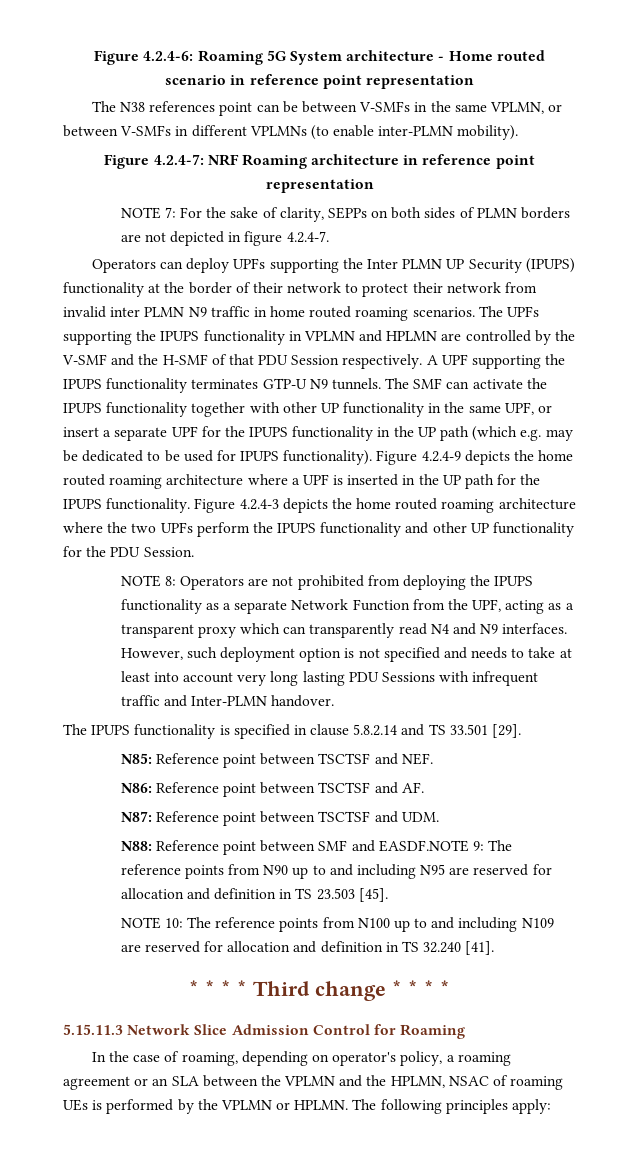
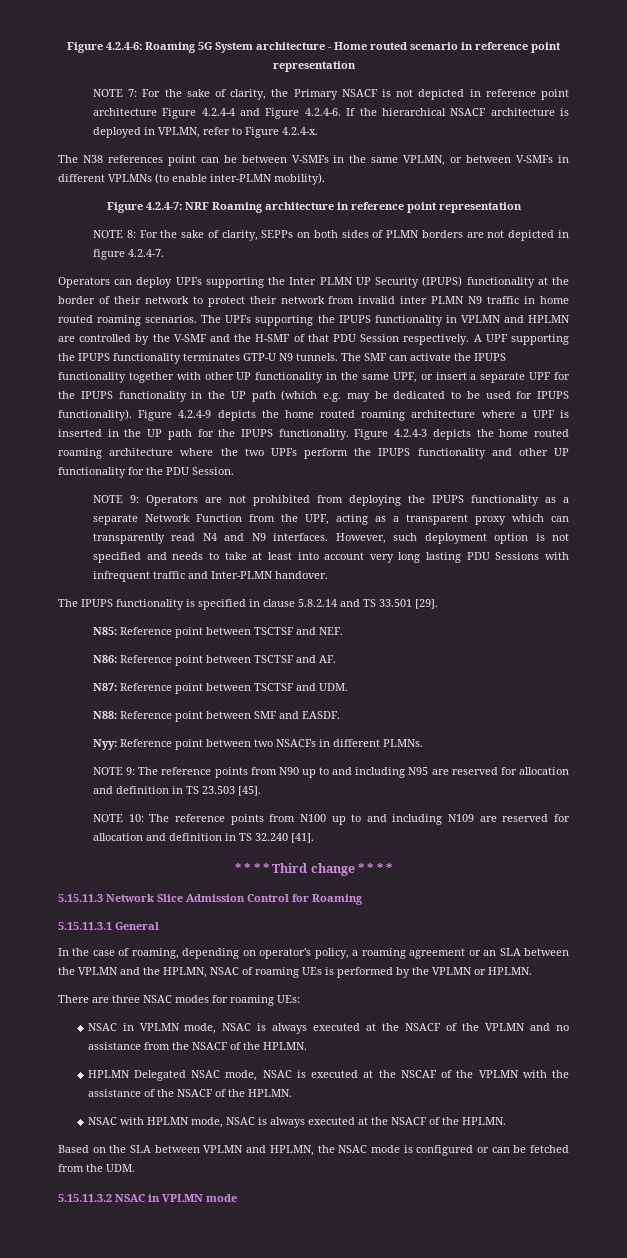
(474, 82) none -> [93,89,569,100] [93,108,570,119] [93,127,319,138] // NOTE 7: For the sake of clarity, the Primary NSACF is not depicted in reference point architecture Figure 4.2.4-4 and Figure 4.2.4-6. If the hierarchical NSACF architecture is deployed in VPLMN, refer to Figure 4.2.4-x.
[164,207,176,218] 7: -> [126,230,136,238] 8:
[164,576,176,586] 8: -> [130,495,140,503] 9:
[378,840,469,852] EASDF.NOTE -> [302,711,341,719] [93,739,424,750] [93,767,124,775] EASDF. // Nyy: Reference point between two NSACFs in different PLMNs. // NOTE
(466, 1031) none -> [58,922,159,930] // 5.15.11.3.1 General
[352,1099,552,1114] The following principles apply: -> [58,995,300,1006] [87,1023,569,1034] [87,1042,307,1050] [87,1070,569,1081] [87,1089,292,1097] [87,1117,506,1128] [58,1145,569,1156] [58,1164,135,1172] [58,1194,237,1202] // There are three NSAC modes for roaming UEs: // NSAC in VPLMN mode, NSAC is always executed at the NSACF of the VPLMN and no assistance from the NSACF of the HPLMN. // HPLMN Delegated NSAC mode, NSAC is executed at the NSCAF of the VPLMN with the assistance of the NSACF of the HPLMN. // NSAC with HPLMN mode, NSAC is always executed at the NSACF of the HPLMN. // Based on the SLA between VPLMN and HPLMN, the NSAC mode is configured or can be fetched from the UDM. // 5.15.11.3.2 NSAC in VPLMN mode

